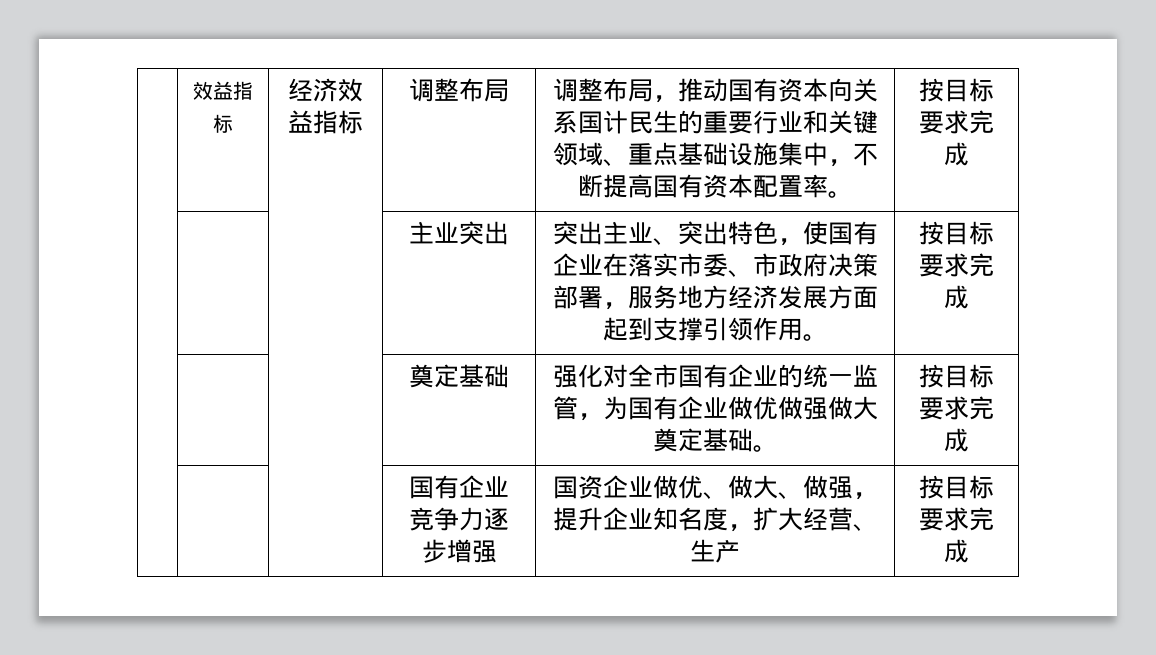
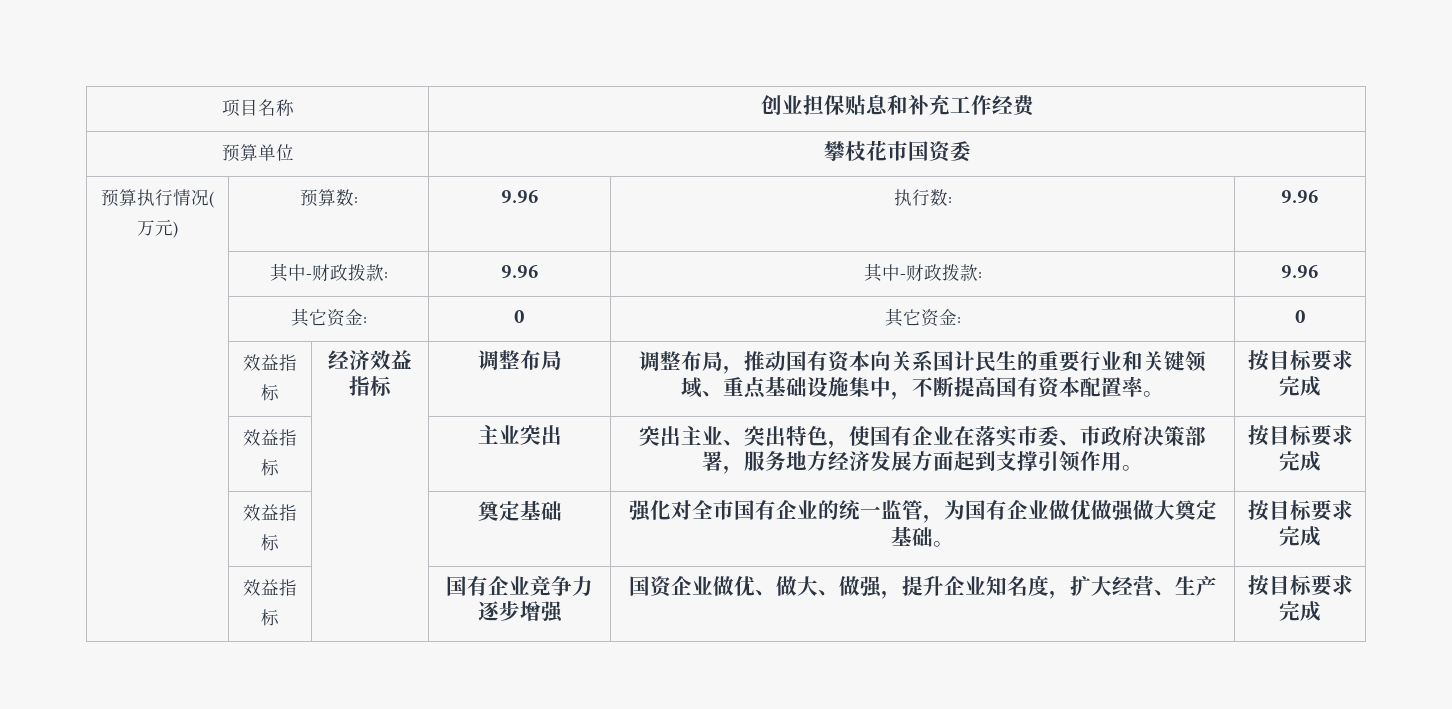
(193, 90) none -> [221,99,294,117] [760,95,1035,116] [221,144,294,162] [823,140,971,163] [101,189,214,208] [137,219,178,238] [299,189,358,207] [500,190,539,203] [893,189,952,206] [1281,190,1319,203] [269,263,388,282] [500,265,539,278] [863,263,982,282] [1281,265,1319,278] [290,308,367,327] [514,310,525,323] [884,308,961,327] [1294,310,1306,323] 项目名称 | 创业担保贴息和补充工作经费 // 预算单位 | 攀枝花市国资委 // 预算执行情况(万元) | 预算数: | 9.96 | 执行数: | 9.96 // | 其中-财政拨款: | 9.96 | 其中-财政拨款: | 9.96 // | 其它资金: | 0 | 其它资金: | 0 //
(969, 154) none -> [243,429,297,446] [261,459,279,476] 效益指标
(969, 297) none -> [243,504,297,521] [261,534,279,551] 效益指标
(969, 440) none -> [243,579,297,596] [261,609,279,626] 效益指标

